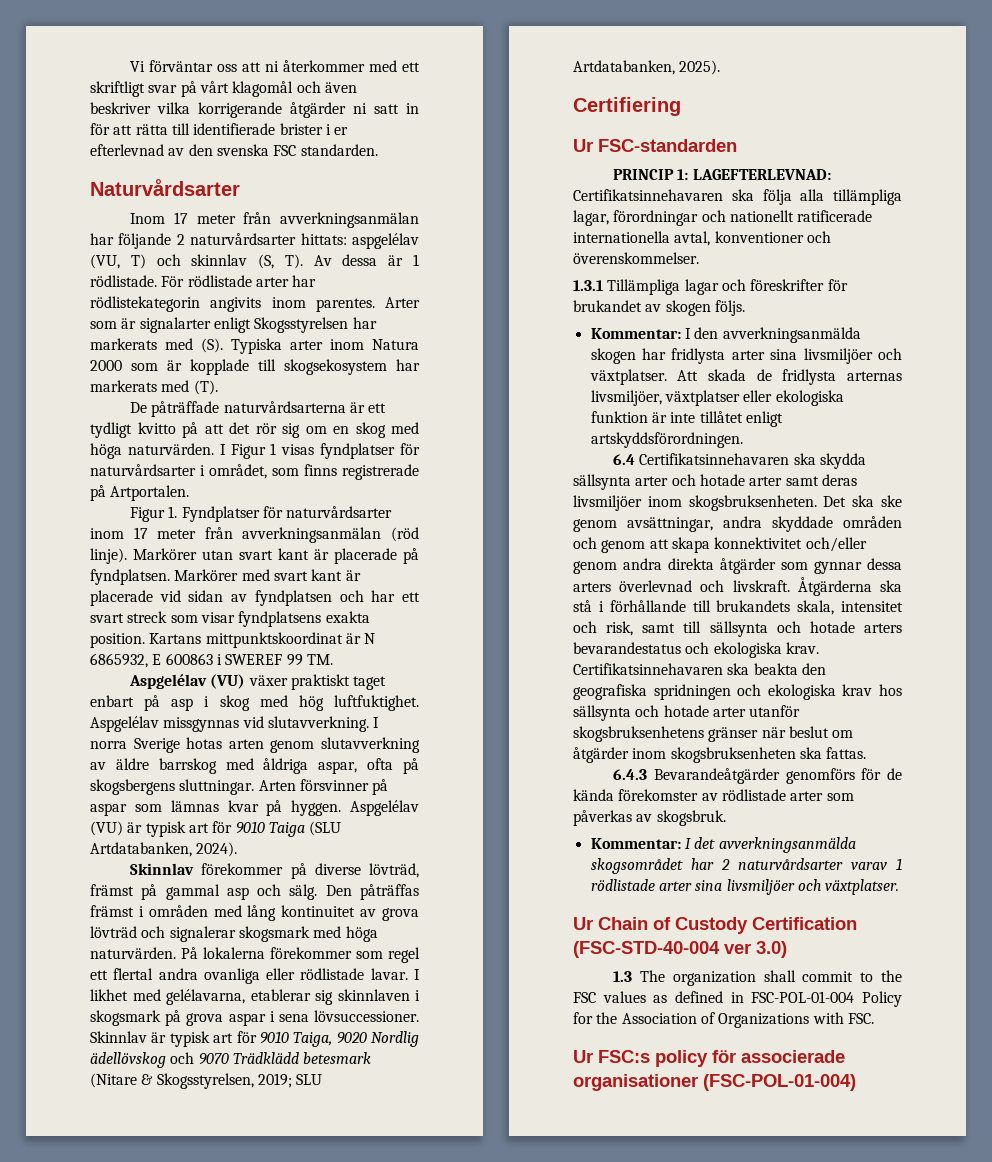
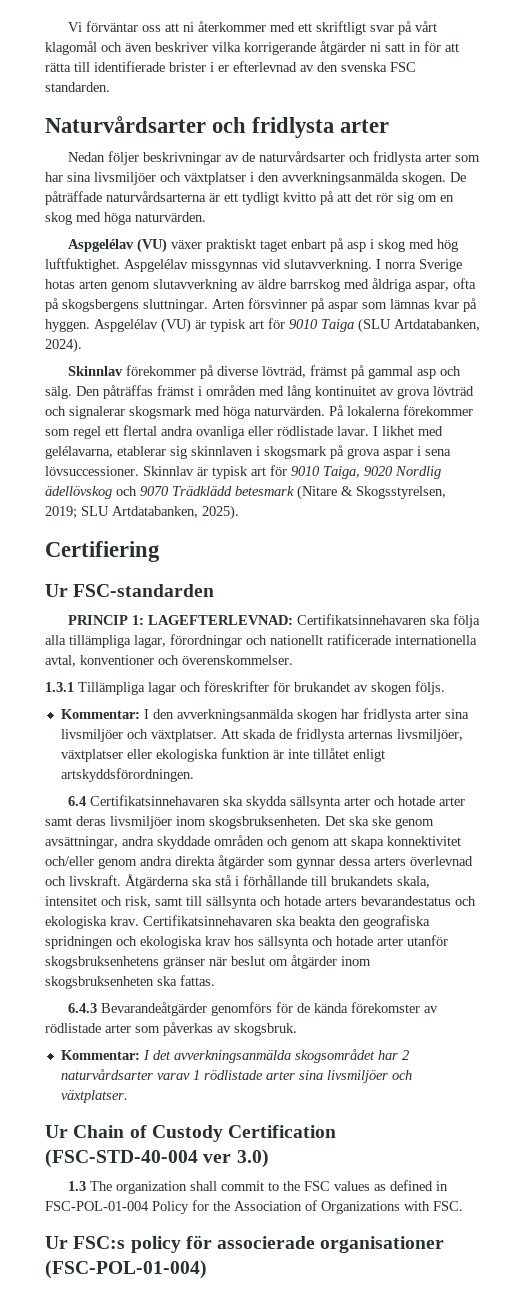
[130,212,420,228] [90,233,420,249] [90,254,419,269] [90,275,317,287] [90,296,420,312] [90,317,377,333] [90,338,419,354] [90,359,420,375] [90,380,218,395] // Inom 17 meter från avverkningsanmälan har följande 2 naturvårdsarter hittats: aspgelélav (VU, T) och skinnlav (S, T). Av dessa är 1 rödlistade. För rödlistade arter har rödlistekategorin angivits inom parentes. Arter som är signalarter enligt Skogsstyrelsen har markerats med (S). Typiska arter inom Natura 2000 som är kopplade till skogsekosystem har markerats med (T). // -> [212,117,390,138] [67,151,480,165] [45,172,446,185] och fridlysta arter // Nedan följer beskrivningar av de naturvårdsarter och fridlysta arter som har sina livsmiljöer och växtplatser i den avverkningsanmälda skogen.
[219,443,420,459] [90,464,419,480] [90,485,190,501] [130,506,393,522] [90,527,419,543] [90,548,419,564] [90,569,361,585] [90,590,420,606] [90,611,370,627] [90,632,376,648] [90,653,333,668] I Figur 1 visas fyndplatser för naturvårdsarter i området, som finns registrerade på Artportalen. // Figur 1. Fyndplatser för naturvårdsarter inom 17 meter från avverkningsanmälan (röd linje). Markörer utan svart kant är placerade på fyndplatsen. Markörer med svart kant är placerade vid sidan av fyndplatsen och har ett svart streck som visar fyndplatsens exakta position. Kartans mittpunktskoordinat är N 6865932, E 600863 i SWEREF 99 TM. -> (206, 217) none

